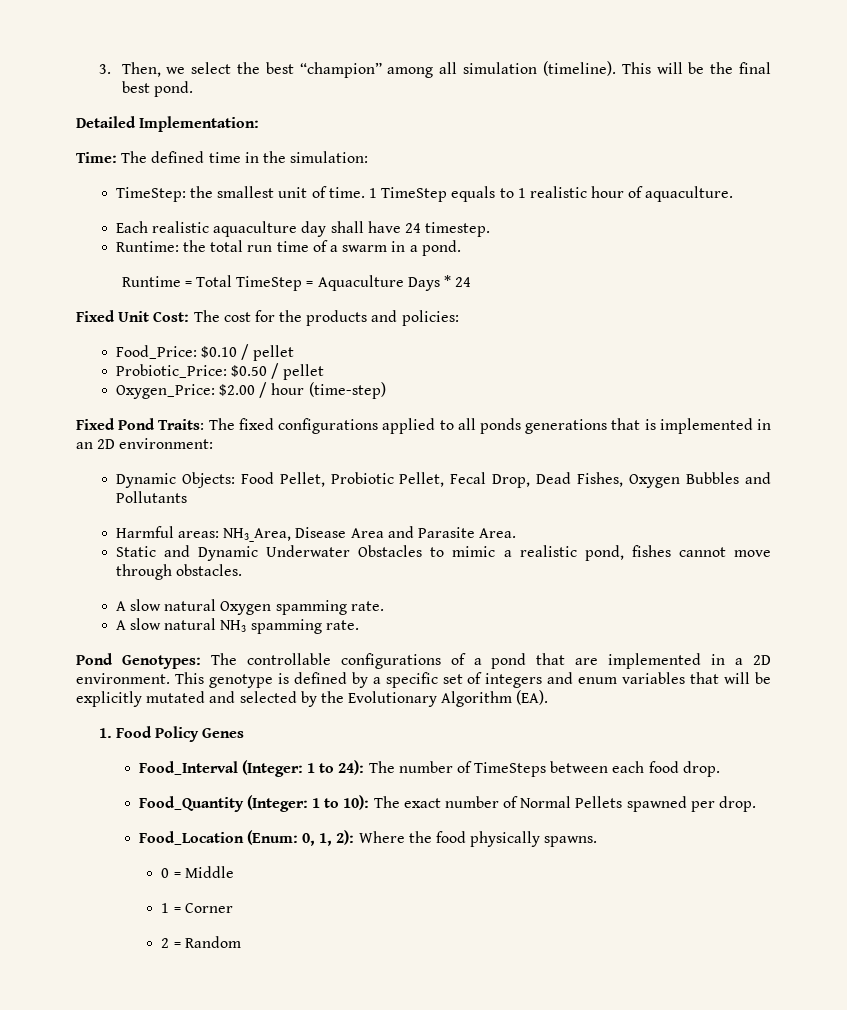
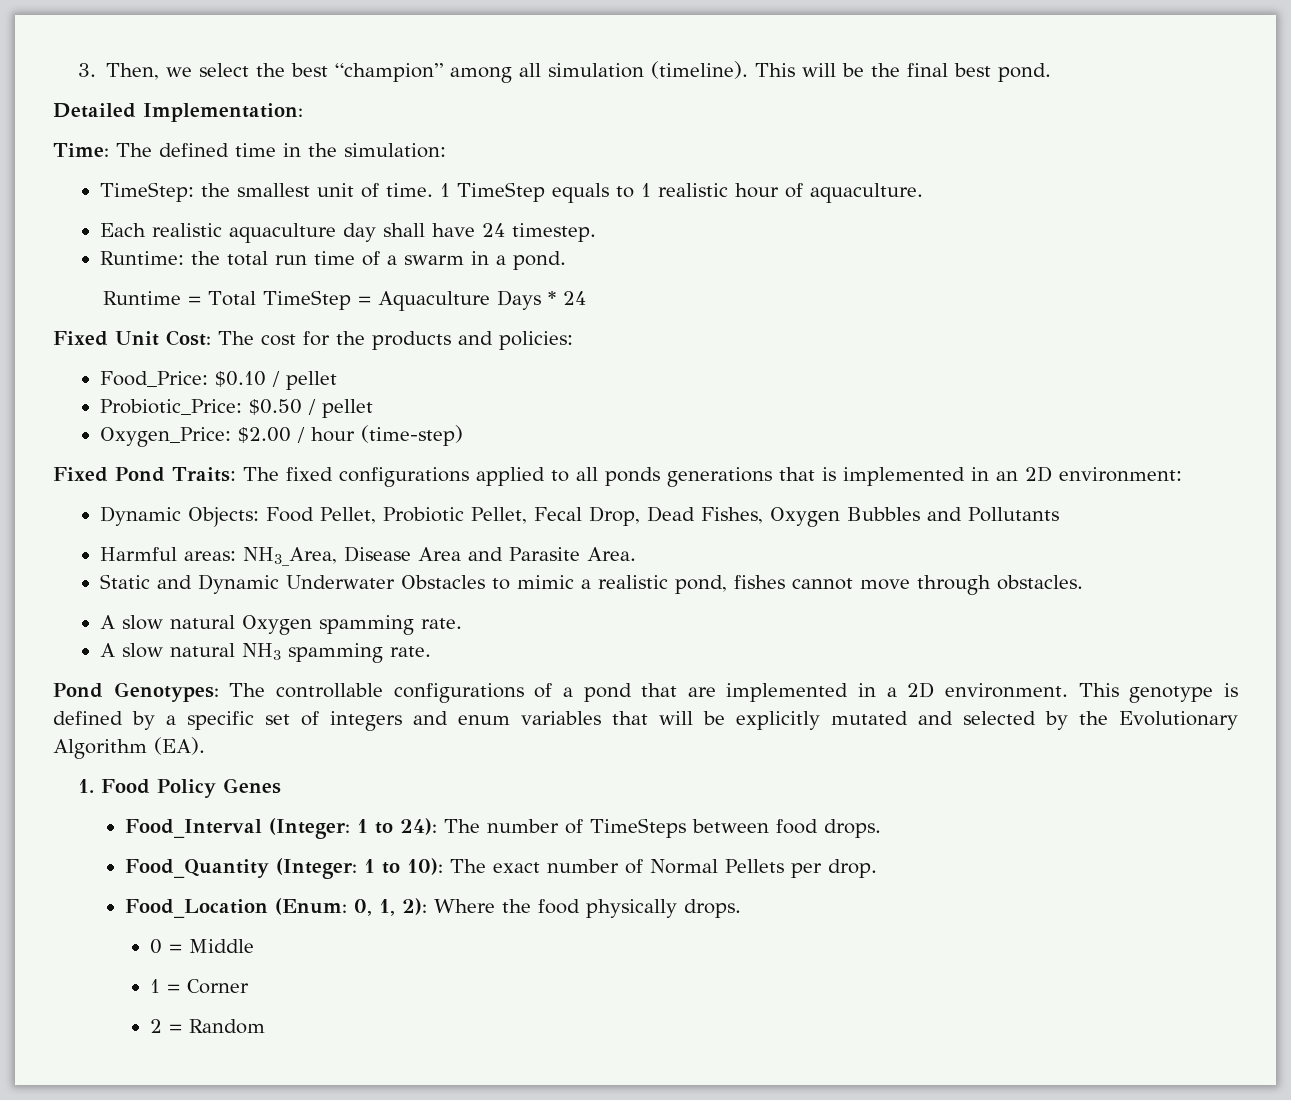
[612,761,720,777] each food drop. -> [776,819,882,838] food drops.
[626,796,687,812] spawned -> (785, 866) none
[544,836,598,847] spawns. -> [684,899,742,918] drops.

